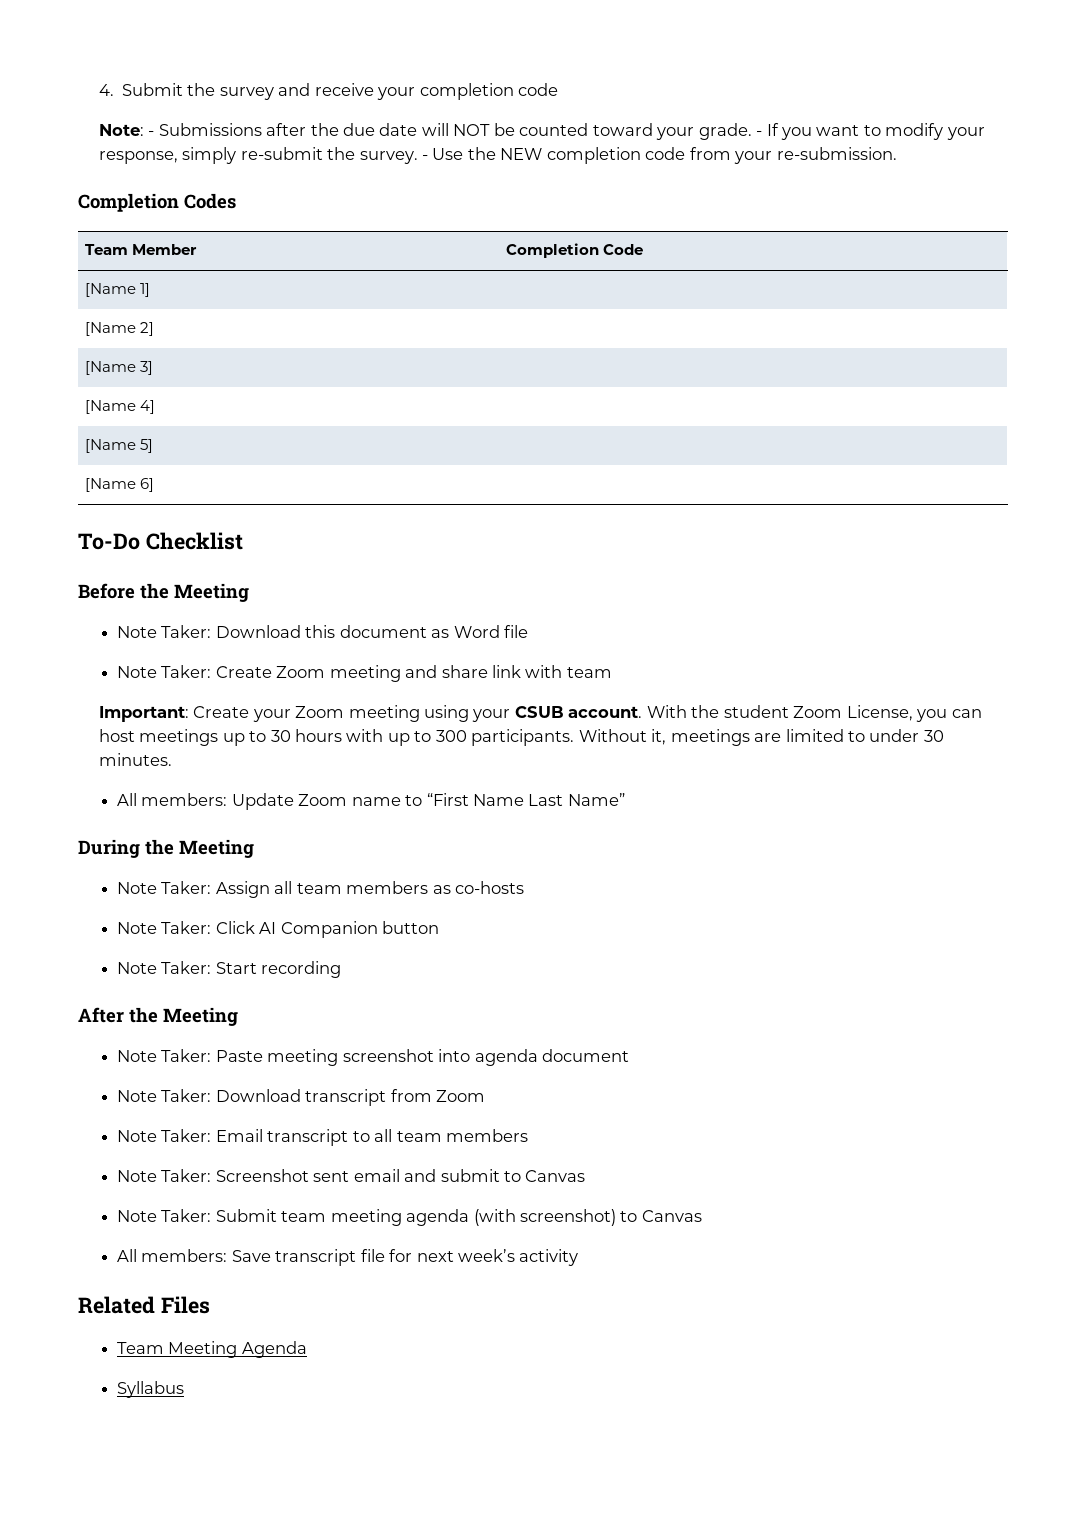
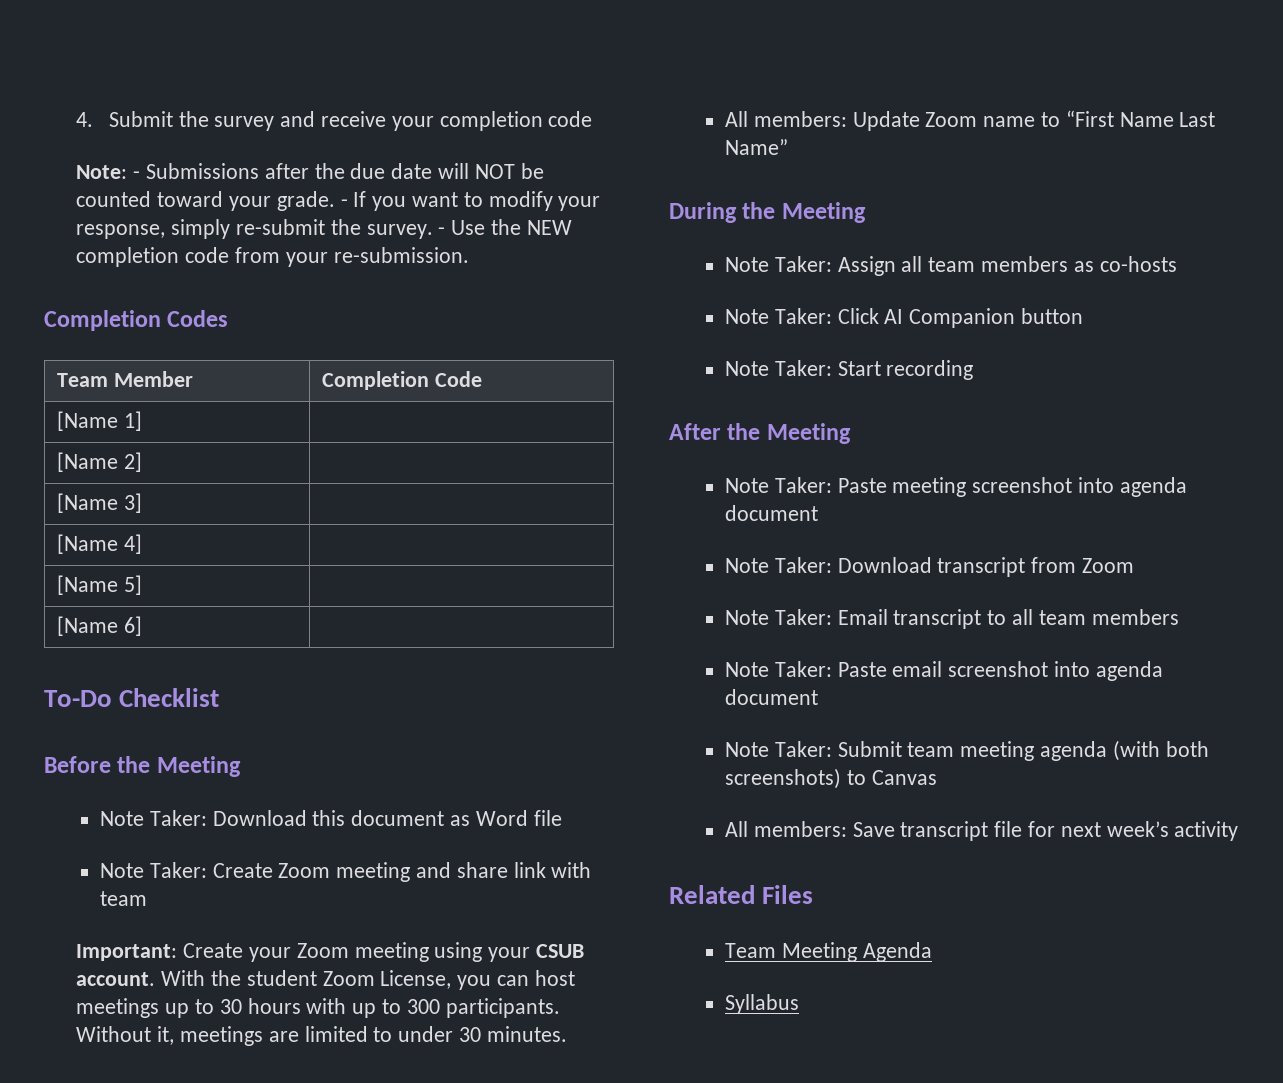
[215,1169,586,1182] Screenshot sent email and submit to Canvas -> [837,661,1163,681] [725,689,819,705] Paste email screenshot into agenda document
[520,1209,617,1226] screenshot) -> [1165,741,1209,757] [725,768,842,789] both screenshots)

